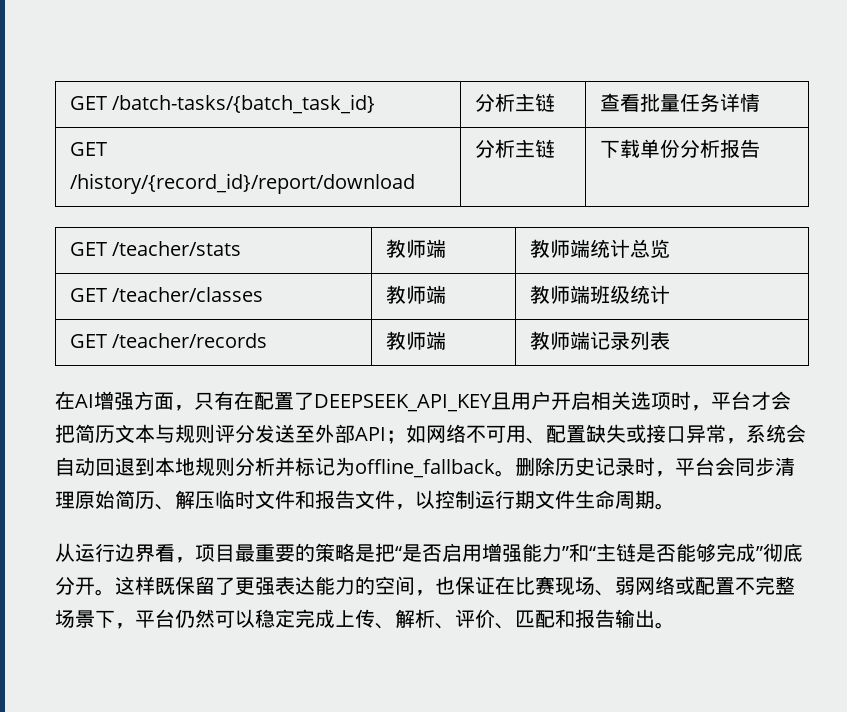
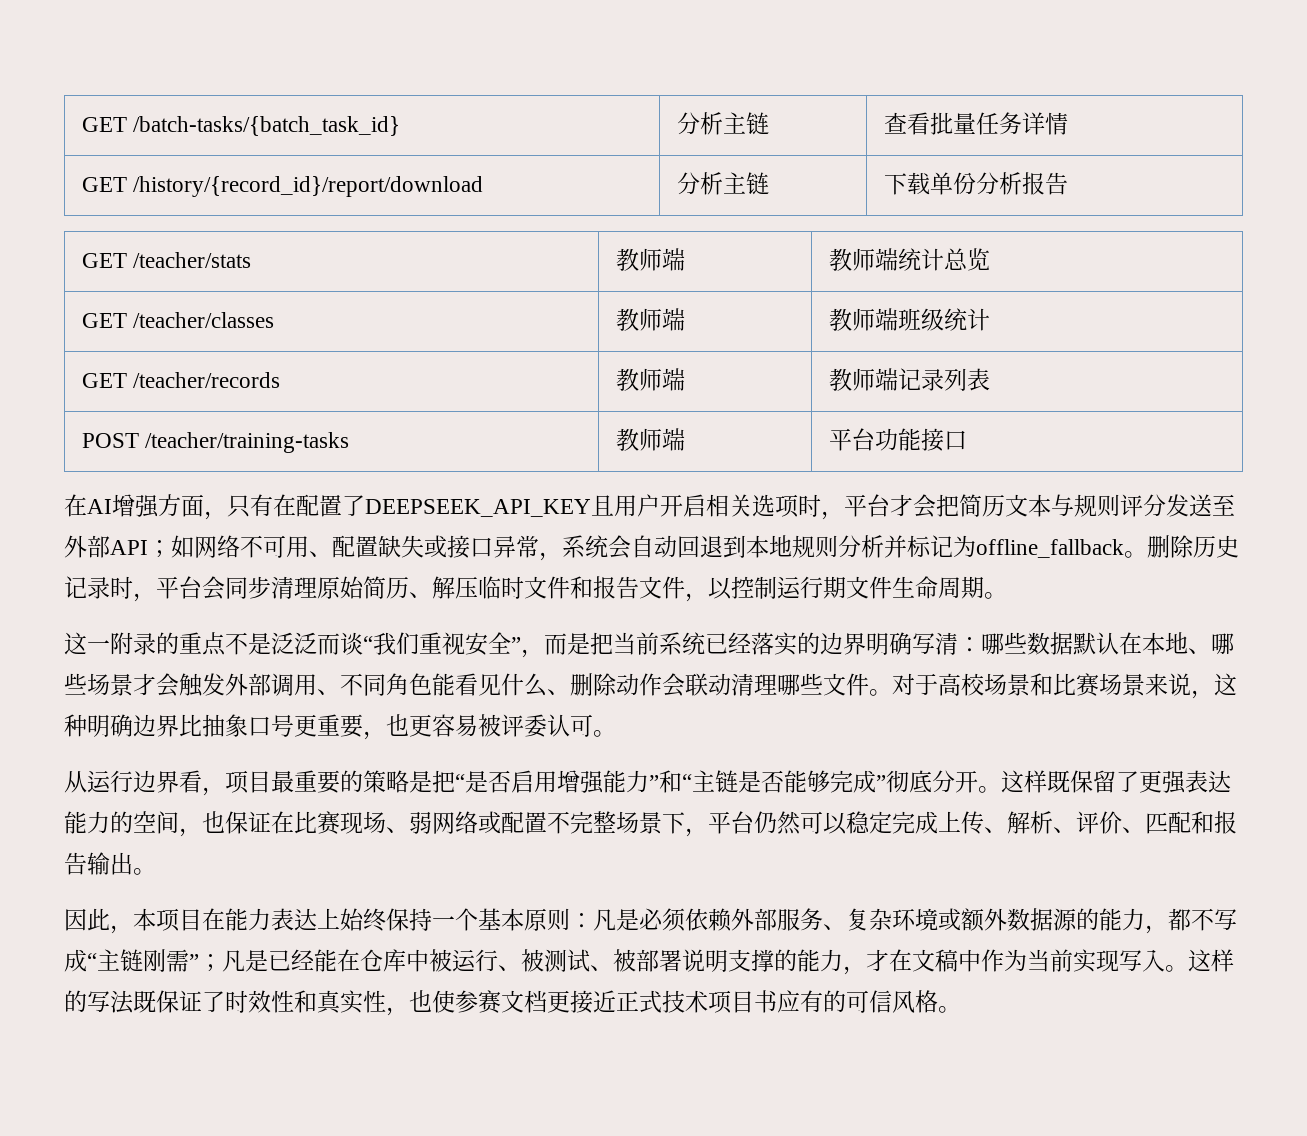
(670, 340) none -> [81,432,349,453] [615,428,685,451] [828,428,967,451] // POST /teacher/training-tasks | 教师端 | 平台功能接口
(675, 506) none -> [64,632,1234,658] [64,673,1237,699] [64,714,616,740] // 这一附录的重点不是泛泛而谈“我们重视安全”，而是把当前系统已经落实的边界明确写清：哪些数据默认在本地、哪些场景才会触发外部调用、不同角色能看见什么、删除动作会联动清理哪些文件。对于高校场景和比赛场景来说，这种明确边界比抽象口号更重要，也更容易被评委认可。
(675, 625) none -> [64,908,1237,934] [64,949,1234,975] [64,990,961,1016] // 因此，本项目在能力表达上始终保持一个基本原则：凡是必须依赖外部服务、复杂环境或额外数据源的能力，都不写成“主链刚需”；凡是已经能在仓库中被运行、被测试、被部署说明支撑的能力，才在文稿中作为当前实现写入。这样的写法既保证了时效性和真实性，也使参赛文档更接近正式技术项目书应有的可信风格。

